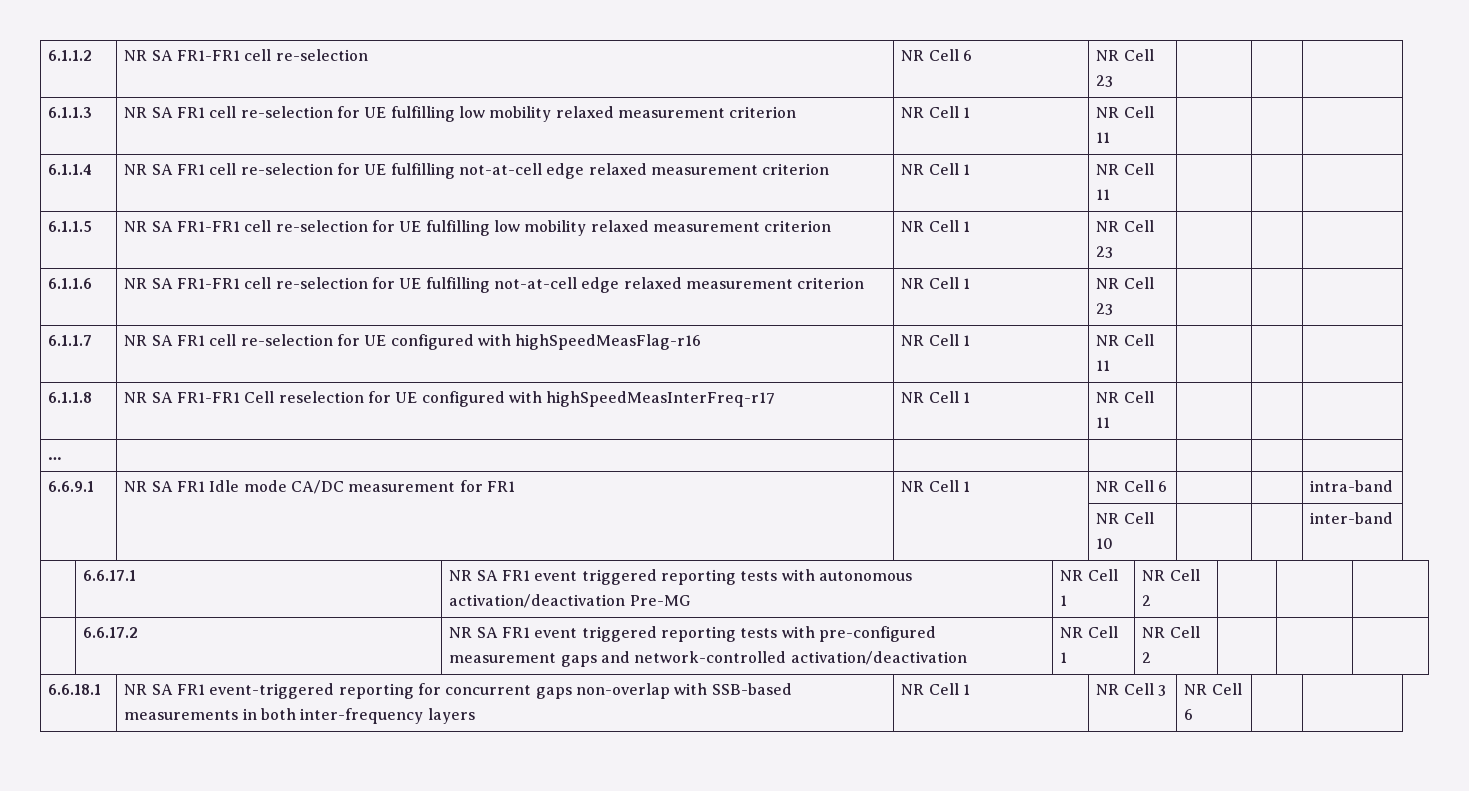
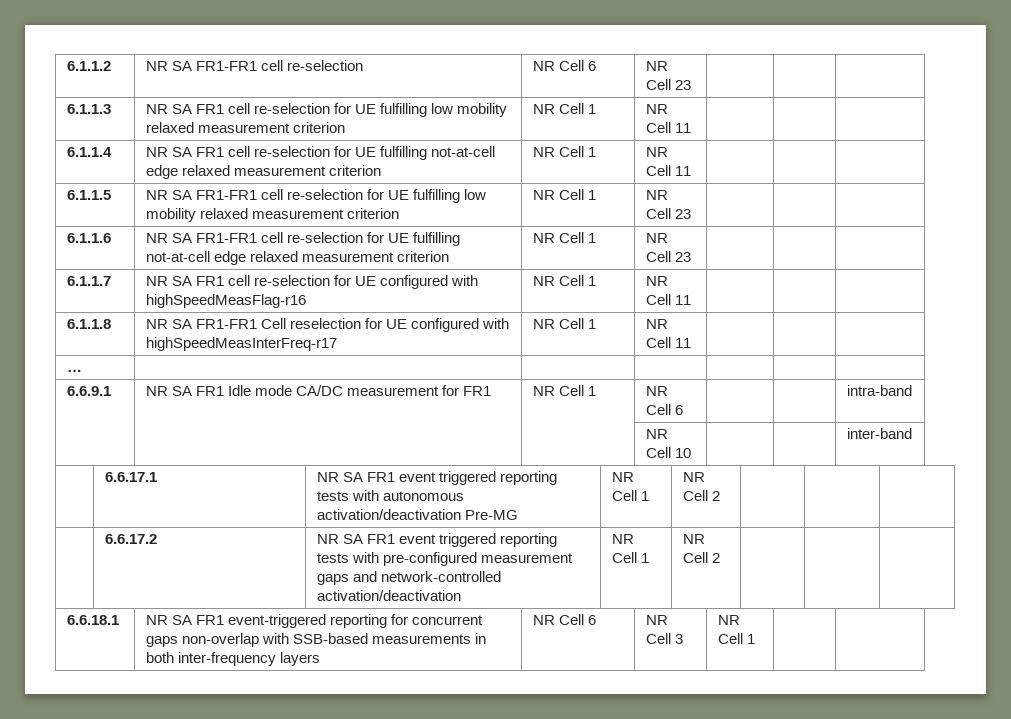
[962,684,970,695] 1 -> [587,615,596,625] 6
[1184,709,1194,720] 6 -> [746,634,755,644] 1

